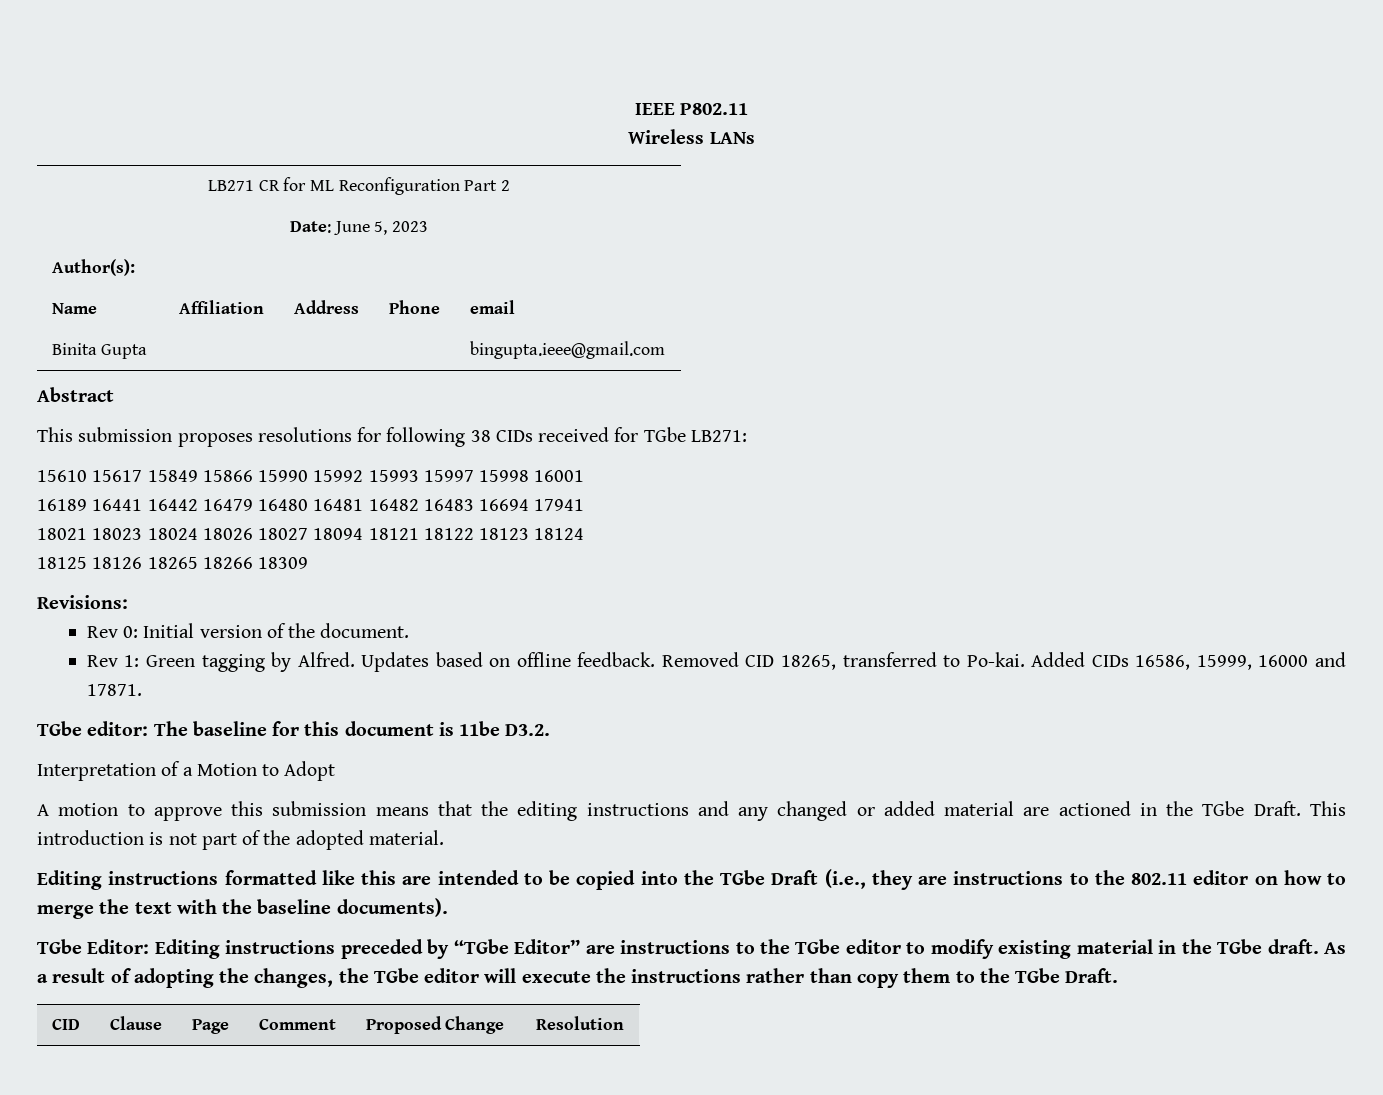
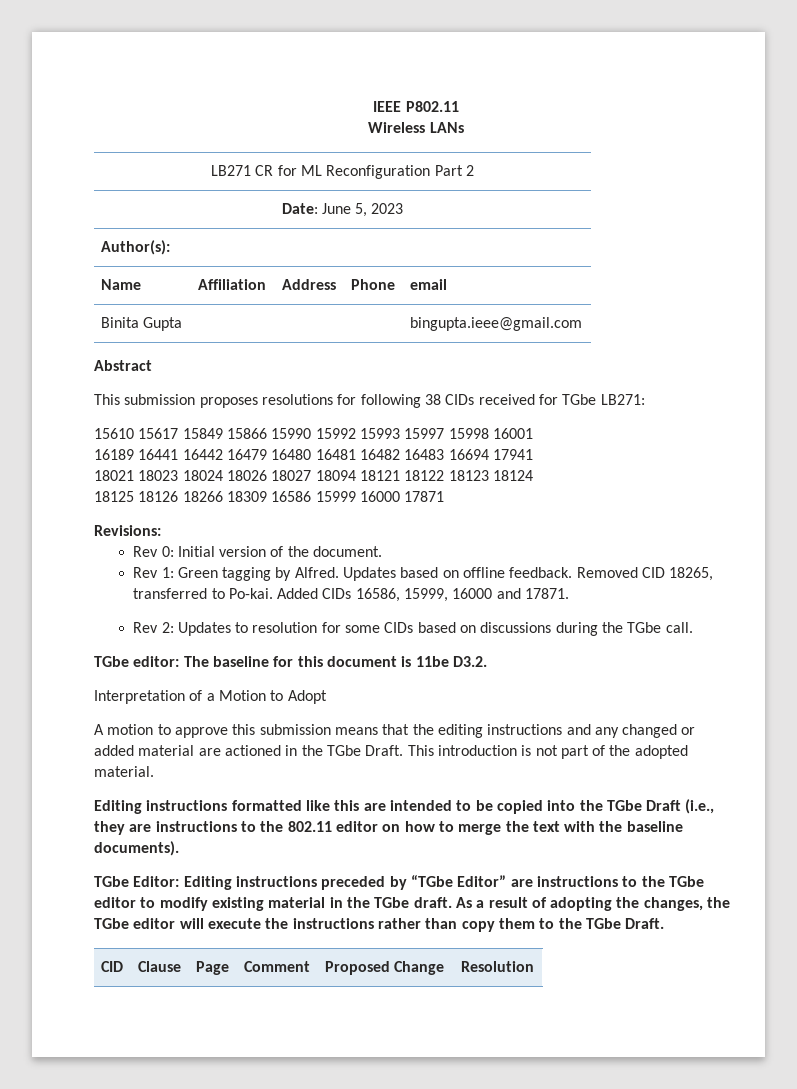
[147,557,198,569] 18265 -> (179, 496) none
(309, 563) none -> [271,491,445,502] 16586 15999 16000 17871
(142, 690) none -> [133,622,693,636] // Rev 2: Updates to resolution for some CIDs based on discussions during the TGbe call.

